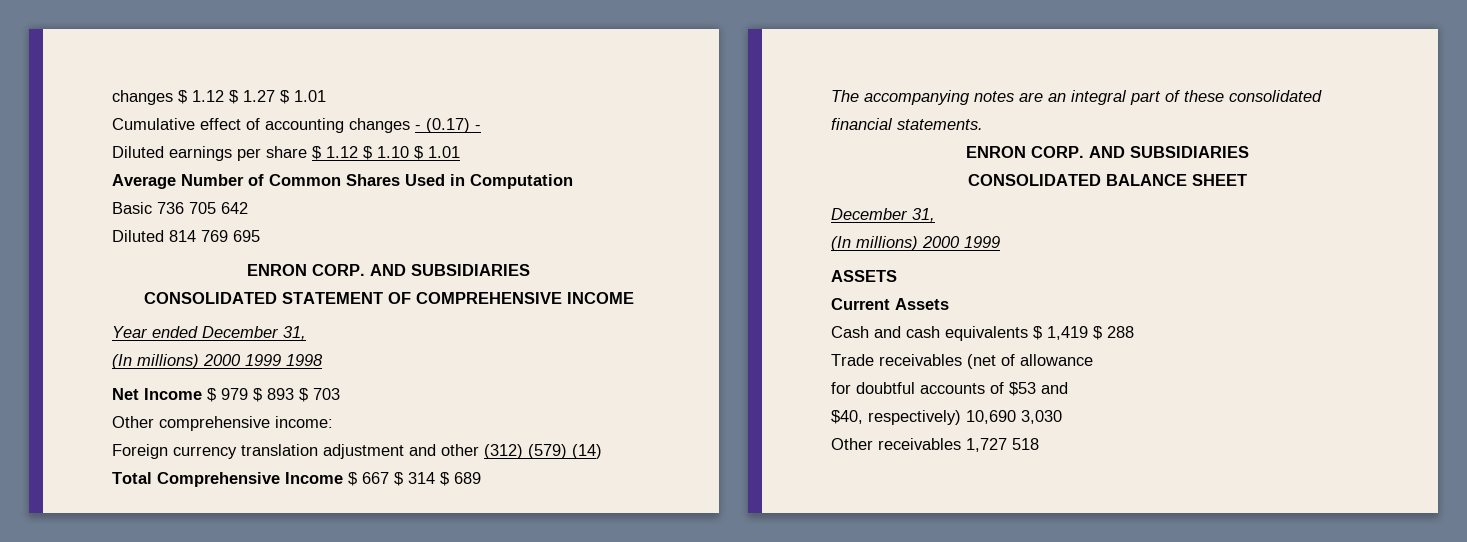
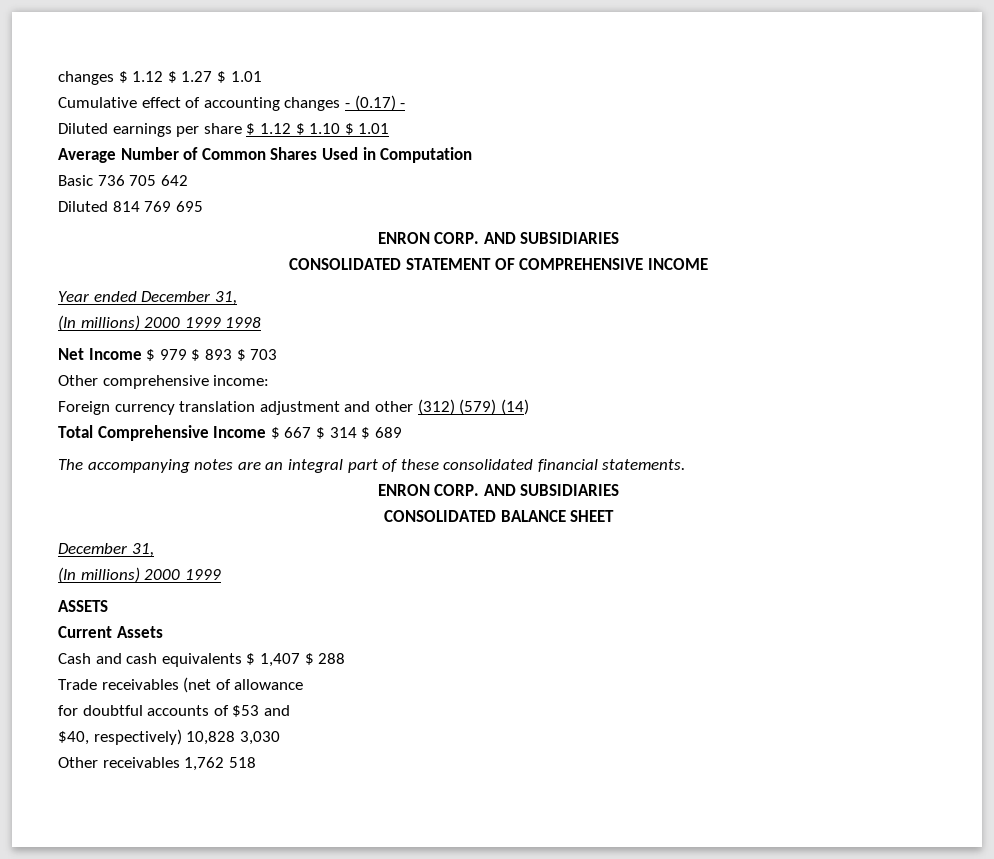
[1047,326,1088,340] 1,419 -> [259,653,300,667] 1,407
[966,410,1016,424] 10,690 -> [186,731,236,745] 10,828
[966,438,1007,452] 1,727 -> [184,757,225,771] 1,762

